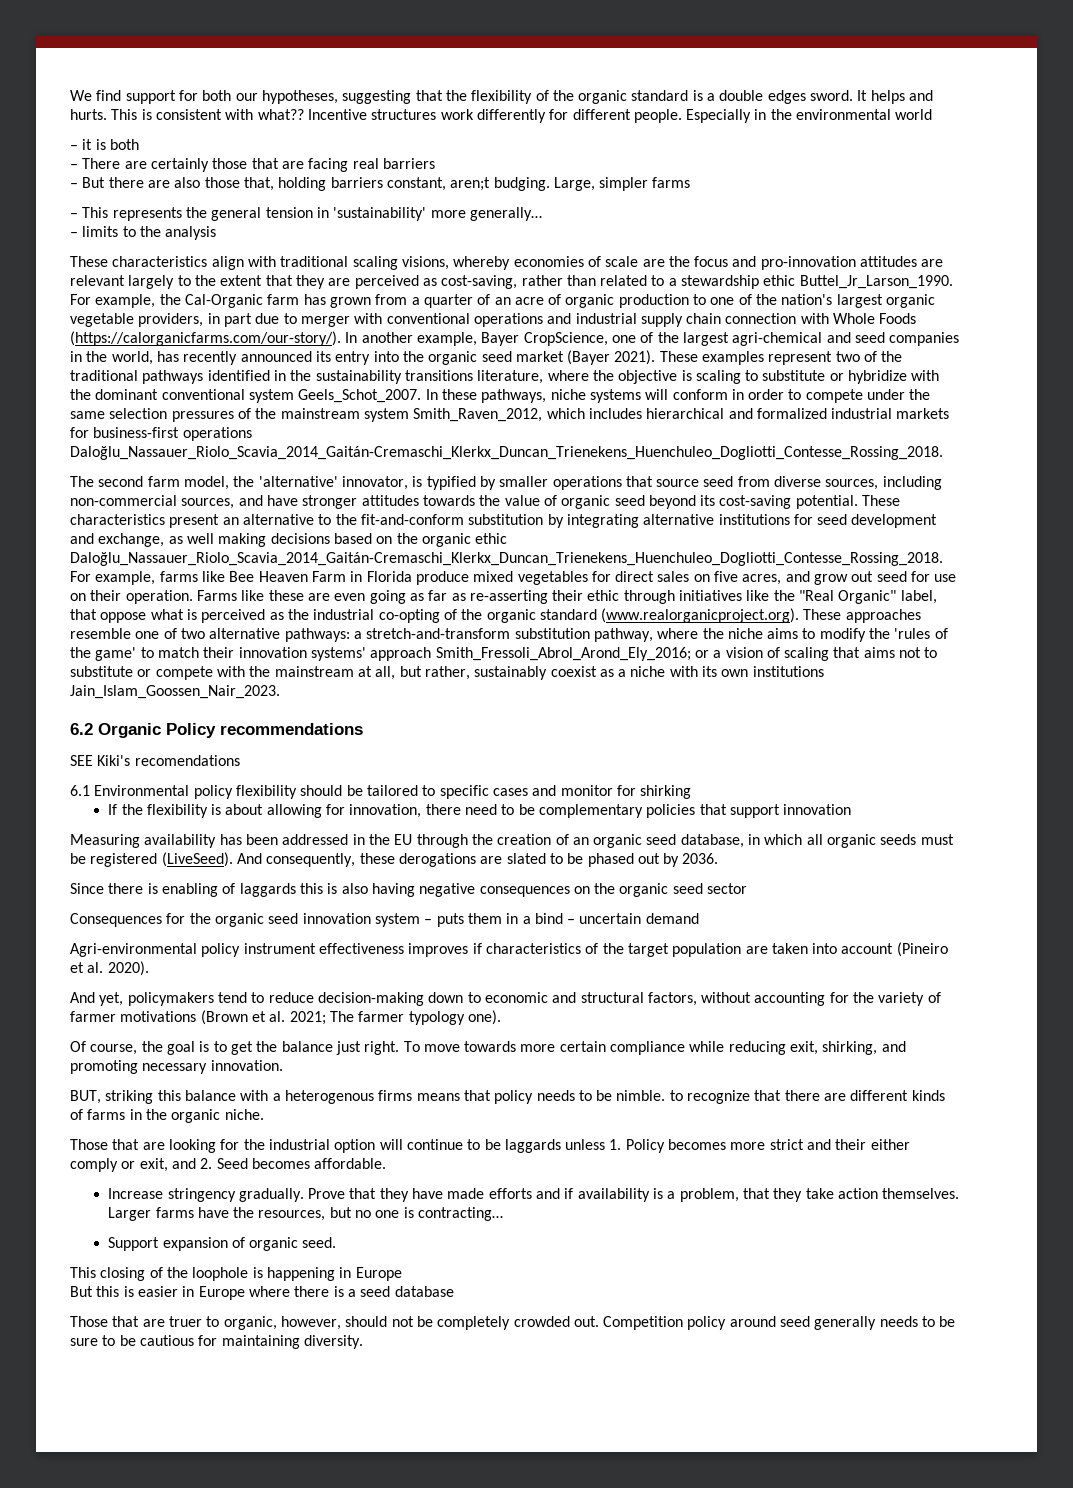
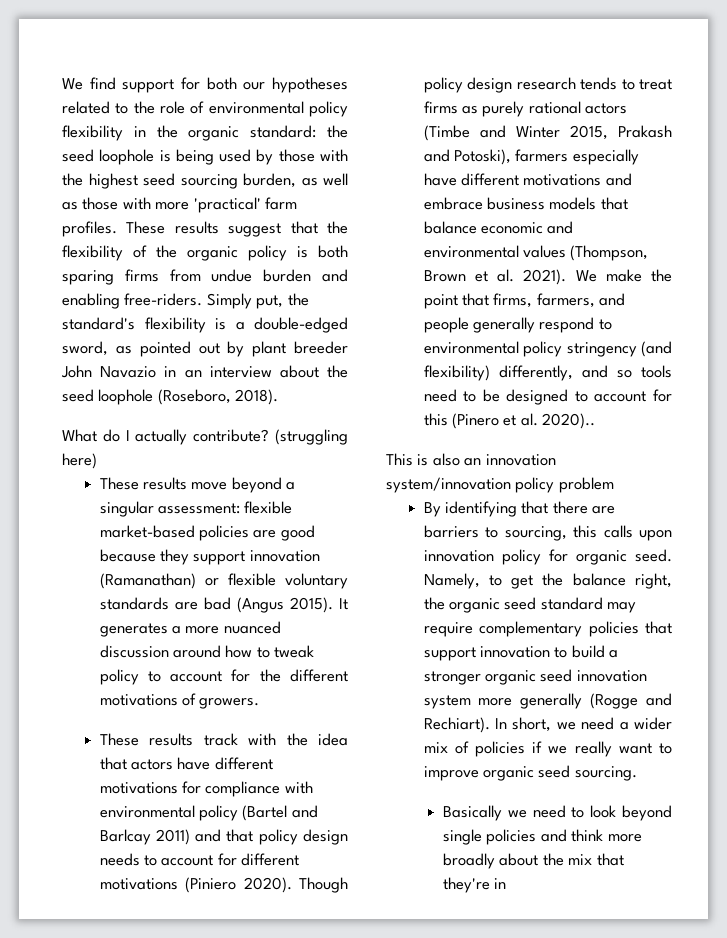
[261,90,412,104] hypotheses, suggesting -> [272,77,348,93] [62,101,348,117] [62,125,349,141] [62,149,348,165] [62,173,348,189] [62,197,298,213] [62,221,282,237] hypotheses related to the role of environmental policy flexibility in the organic standard: the seed loophole is being used by those with the highest seed sourcing burden, as well as those with more 'practical' farm profiles. These results suggest
[631,90,934,104] [70,109,933,123] [70,139,139,150] [70,158,435,172] [70,177,691,191] [70,207,542,221] [70,226,217,240] [70,256,944,270] [70,275,953,289] [70,294,936,308] [70,313,917,327] [70,331,960,346] [70,350,903,365] [70,370,940,384] [70,389,931,403] [70,408,950,422] [70,427,252,441] [70,446,943,460] [70,476,942,490] [70,495,901,509] [70,514,938,528] [70,533,508,547] [70,552,943,566] [70,571,957,585] [70,590,937,604] [70,608,921,623] [70,628,948,642] [70,647,938,661] [70,666,824,680] [70,685,280,699] [70,723,363,738] [70,755,240,766] [70,785,692,799] [108,804,535,818] standard is a double edges sword. It helps and hurts. This is consistent with what?? Incentive structures work differently for different people. Especially in the environmental world // – it is both // – There are certainly those that are facing real barriers // – But there are also those that, holding barriers constant, aren;t budging. Large, simpler farms // – This represents the general tension in 'sustainability' more generally… // – limits to the analysis // These characteristics align with traditional scaling visions, whereby economies of scale are the focus and pro-innovation attitudes are relevant largely to the extent that they are perceived as cost-saving, rather than related to a stewardship ethic Buttel_Jr_Larson_1990. For example, the Cal-Organic farm has grown from a quarter of an acre of organic production to one of the nation's largest organic vegetable providers, in part due to merger with conventional operations and industrial supply chain connection with Whole Foods (https://calorganicfarms.com/our-story/). In another example, Bayer CropScience, one of the largest agri-chemical and seed companies in the world, has recently announced its entry into the organic seed market (Bayer 2021). These examples represent two of the traditional pathways identified in the sustainability transitions literature, where the objective is scaling to substitute or hybridize with the dominant conventional system Geels_Schot_2007. In these pathways, niche systems will conform in order to compete under the same selection pressures of the mainstream system Smith_Raven_2012, which includes hierarchical and formalized industrial markets for business-first operations Daloğlu_Nassauer_Riolo_Scavia_2014_Gaitán-Cremaschi_Klerkx_Duncan_Trienekens_Huenchuleo_Dogliotti_Contesse_Rossing_2018. // The second farm model, the 'alternative' innovator, is typified by smaller operations that source seed from diverse sources, including non-commercial sources, and have stronger attitudes towards the value of organic seed beyond its cost-saving potential. These characteristics present an alternative to the fit-and-conform substitution by integrating alternative institutions for seed development and exchange, as well making decisions based on the organic ethic Daloğlu_Nassauer_Riolo_Scavia_2014_Gaitán-Cremaschi_Klerkx_Duncan_Trienekens_Huenchuleo_Dogliotti_Contesse_Rossing_2018. For example, farms like Bee Heaven Farm in Florida produce mixed vegetables for direct sales on five acres, and grow out seed for use on their operation. Farms like these are even going as far as re-asserting their ethic through initiatives like the "Real Organic" label, that oppose what is perceived as the industrial co-opting of the organic standard (www.realorganicproject.org). These approaches resemble one of two alternative pathways: a stretch-and-transform substitution pathway, where the niche aims to modify the 'rules of the game' to match their innovation systems' approach Smith_Fressoli_Abrol_Arond_Ely_2016; or a vision of scaling that aims not to substitute or compete with the mainstream at all, but rather, sustainably coexist as a niche with its own institutions Jain_Islam_Goossen_Nair_2023. // 6.2 Organic Policy recommendations // SEE Kiki's recomendations // 6.1 Environmental policy flexibility should be tailored to specific cases and monitor for shirking // If the flexibility is about allowing for innovation, there need to be -> [248,245,348,261] [62,269,349,285] [62,293,309,309] [62,317,348,333] [62,341,348,357] [61,365,348,378] [62,389,279,405] [62,429,348,445] [62,453,97,469] [99,477,296,493] [99,501,293,517] [99,525,315,541] [99,549,320,565] [99,573,348,589] [99,597,349,613] [99,621,281,637] [99,645,315,658] [99,669,348,685] [99,693,260,709] [99,733,349,746] [99,757,273,770] [99,781,313,797] [99,805,318,821] [99,829,348,845] [99,853,300,866] [99,877,348,893] [423,77,672,93] [423,101,628,117] [423,125,672,141] [423,149,639,165] [423,173,632,186] [423,197,628,210] [423,221,574,234] [423,245,649,261] [423,269,672,285] [423,293,626,309] [423,317,612,333] [423,341,672,357] [423,365,672,381] [423,389,672,405] [423,413,596,429] [386,453,556,466] [386,477,614,493] [423,501,616,517] [423,525,672,541] [423,549,672,565] [423,573,672,589] [423,597,637,613] [423,622,473,637] policy is both sparing firms from undue burden and enabling free-riders. Simply put, the standard's flexibility is a double-edged sword, as pointed out by plant breeder John Navazio in an interview about the seed loophole (Roseboro, 2018). // What do I actually contribute? (struggling here) // These results move beyond a singular assessment: flexible market-based policies are good because they support innovation (Ramanathan) or flexible voluntary standards are bad (Angus 2015). It generates a more nuanced discussion around how to tweak policy to account for the different motivations of growers. // These results track with the idea that actors have different motivations for compliance with environmental policy (Bartel and Barlcay 2011) and that policy design needs to account for different motivations (Piniero 2020). Though policy design research tends to treat firms as purely rational actors (Timbe and Winter 2015, Prakash and Potoski), farmers especially have different motivations and embrace business models that balance economic and environmental values (Thompson, Brown et al. 2021). We make the point that firms, farmers, and people generally respond to environmental policy stringency (and flexibility) differently, and so tools need to be designed to account for this (Pinero et al. 2020).. // This is also an innovation system/innovation policy problem // By identifying that there are barriers to sourcing, this calls upon innovation policy for organic seed. Namely, to get the balance right, the organic seed standard may require
[70,834,954,848] [70,852,719,867] [70,883,748,897] [70,913,699,927] [70,942,948,957] [70,961,149,976] [70,992,941,1006] [70,1010,501,1025] [70,1041,906,1055] [70,1060,283,1074] [70,1090,945,1104] [70,1109,264,1123] [70,1139,910,1153] [70,1158,387,1172] [108,1188,960,1202] [108,1207,504,1221] [108,1237,337,1251] [70,1267,402,1281] [70,1286,454,1300] [70,1316,956,1330] [70,1335,363,1349] // Measuring availability has been addressed in the EU through the creation of an organic seed database, in which all organic seeds must be registered (LiveSeed). And consequently, these derogations are slated to be phased out by 2036. // Since there is enabling of laggards this is also having negative consequences on the organic seed sector // Consequences for the organic seed innovation system – puts them in a bind – uncertain demand // Agri-environmental policy instrument effectiveness improves if characteristics of the target population are taken into account (Pineiro et al. 2020). // And yet, policymakers tend to reduce decision-making down to economic and structural factors, without accounting for the variety of farmer motivations (Brown et al. 2021; The farmer typology one). // Of course, the goal is to get the balance just right. To move towards more certain compliance while reducing exit, shirking, and promoting necessary innovation. // BUT, striking this balance with a heterogenous firms means that policy needs to be nimble. to recognize that there are different kinds of farms in the organic niche. // Those that are looking for the industrial option will continue to be laggards unless 1. Policy becomes more strict and their either comply or exit, and 2. Seed becomes affordable. // Increase stringency gradually. Prove that they have made efforts and if availability is a problem, that they take action themselves. Larger farms have the resources, but no one is contracting… // Support expansion of organic seed. // This closing of the loophole is happening in Europe // But this is easier in Europe where there is a seed database // Those that are truer to organic, however, should not be completely crowded out. Competition policy around seed generally needs to be sure to be cautious for maintaining diversity. -> [554,645,619,658] [423,669,647,685] [423,693,672,709] [423,717,672,733] [423,741,672,757] [423,765,637,781] [442,805,672,821] [442,829,642,845] [442,853,624,869] [442,877,507,893] to build a stronger organic seed innovation system more generally (Rogge and Rechiart). In short, we need a wider mix of policies if we really want to improve organic seed sourcing. // Basically we need to look beyond single policies and think more broadly about the mix that they're in

